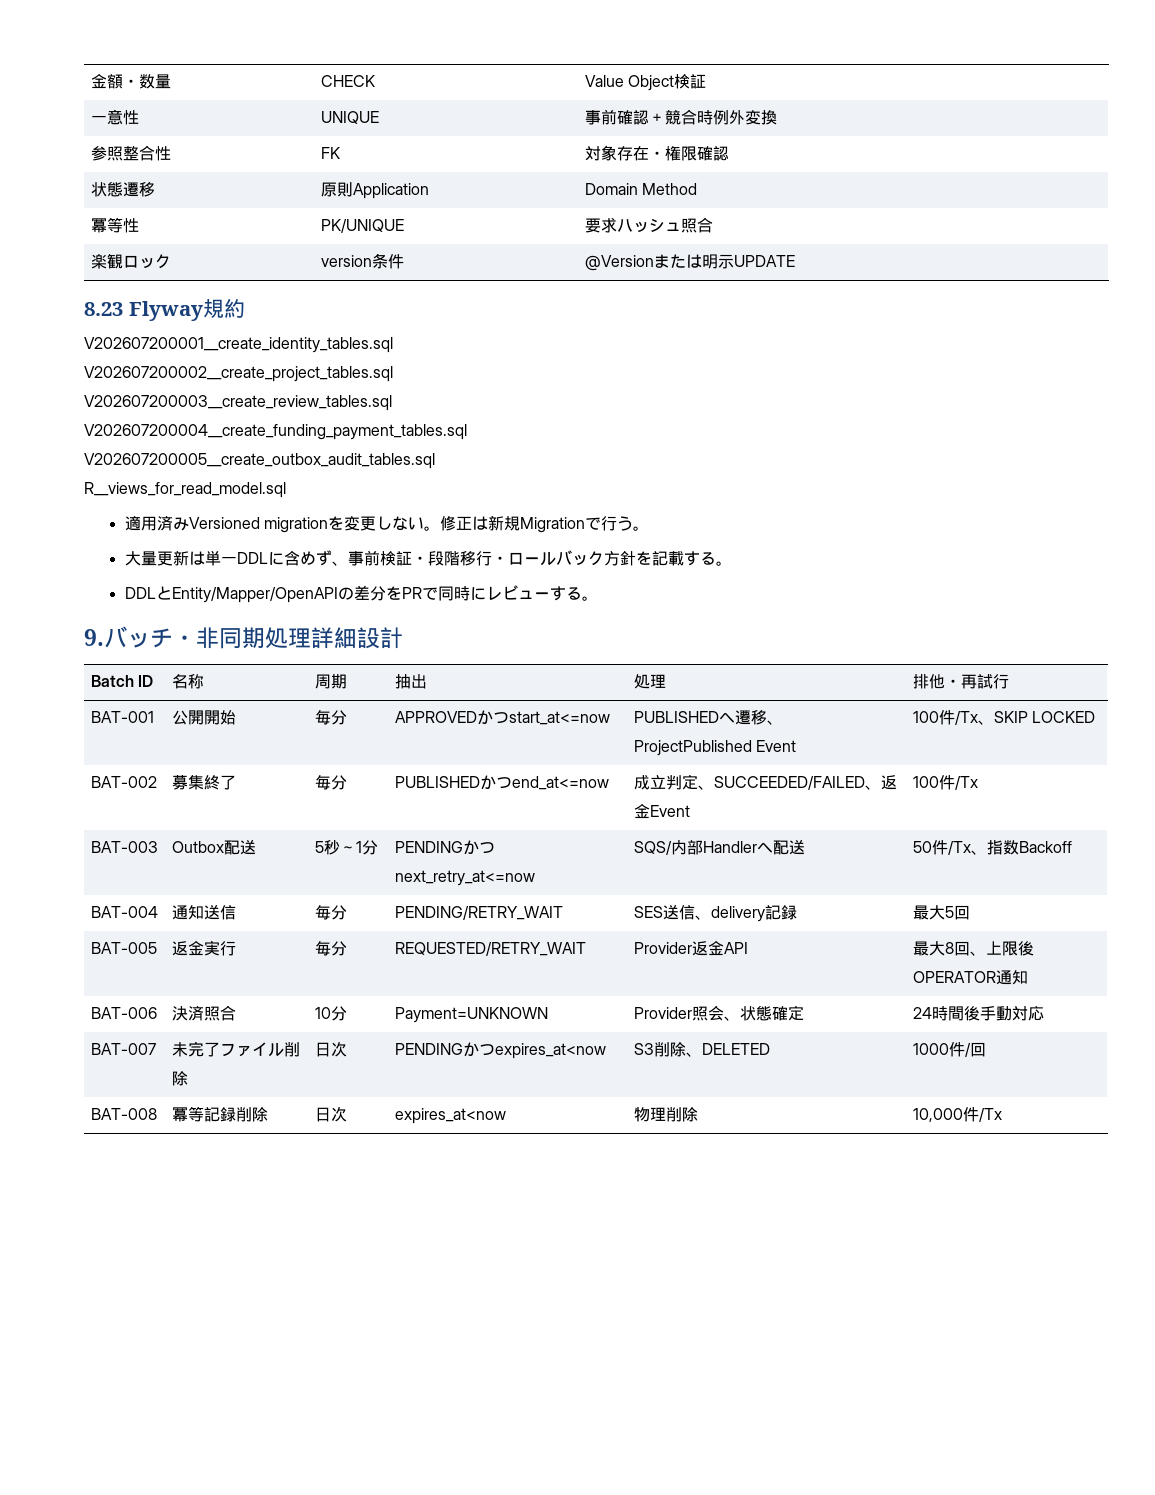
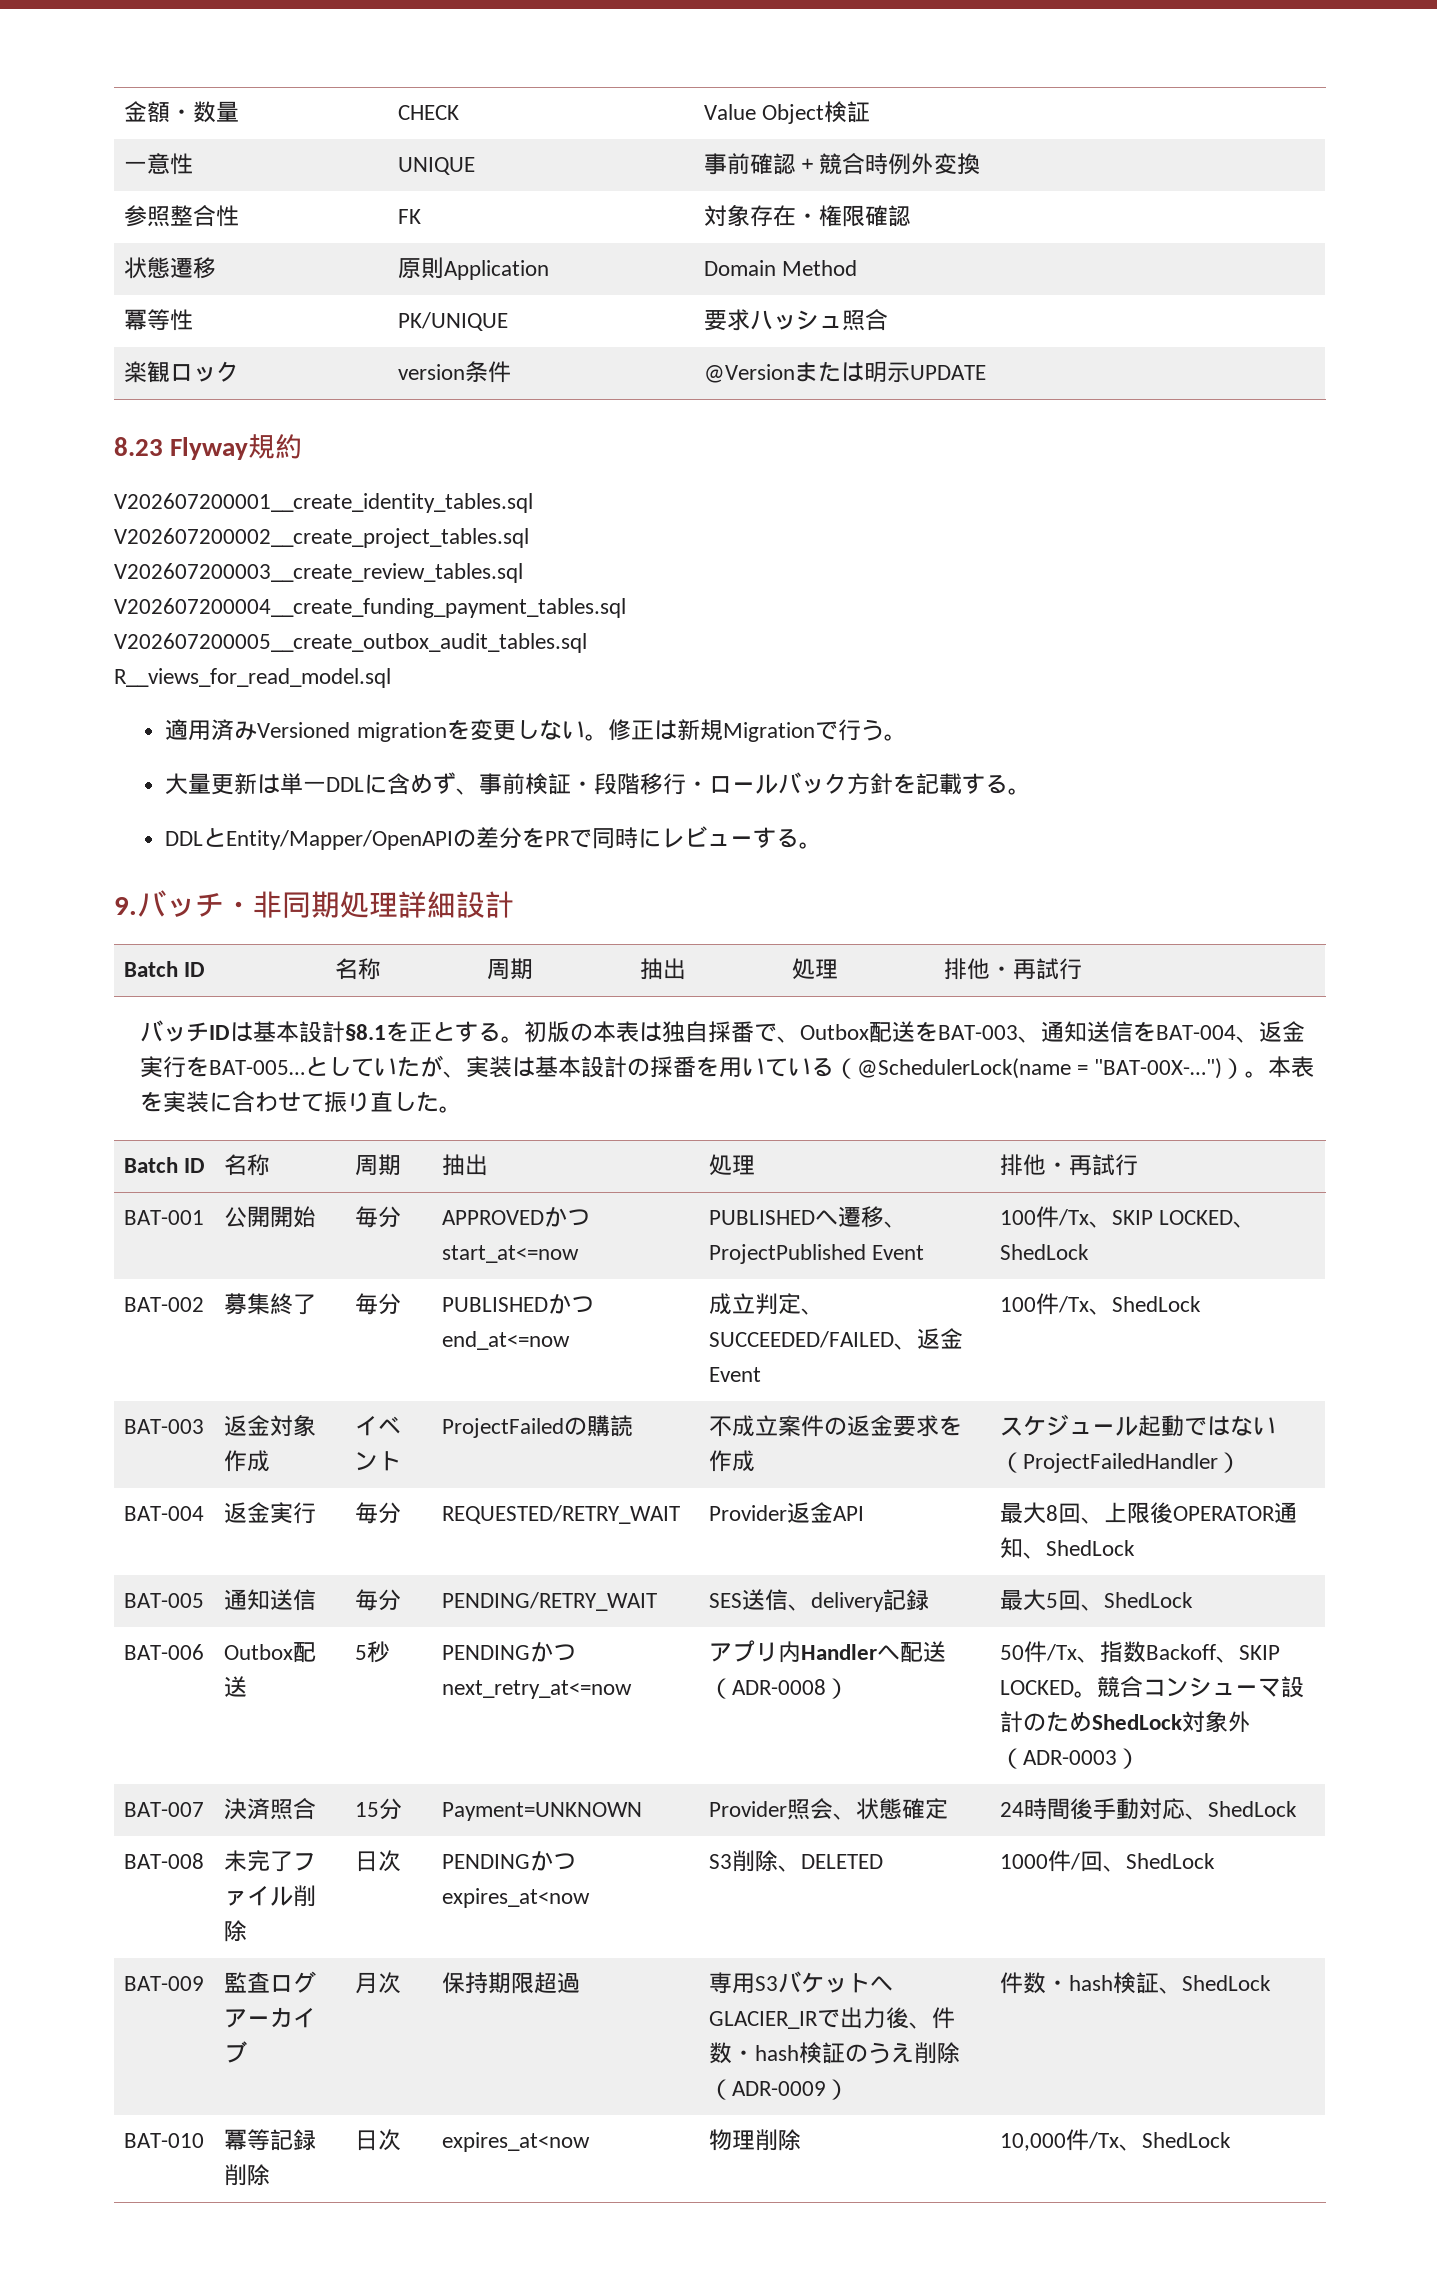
(1009, 681) none -> [140,1020,1306,1043] [140,1055,1315,1079] [140,1091,463,1113] [123,1157,205,1173] [223,1154,270,1176] [354,1154,401,1176] [441,1154,488,1176] [708,1154,755,1176] [999,1154,1138,1176] // バッチIDは基本設計§8.1を正とする。初版の本表は独自採番で、Outbox配送をBAT-003、通知送信をBAT-004、返金実行をBAT-005…としていたが、実装は基本設計の採番を用いている（@SchedulerLock(name = "BAT-00X-…")）。本表を実装に合わせて振り直した。 // Batch ID | 名称 | 周期 | 抽出 | 処理 | 排他・再試行
(1095, 717) none -> [1232,1221,1256,1228] [999,1244,1089,1260] 、ShedLock
(978, 783) none -> [1088,1296,1201,1315] 、ShedLock
[171,839,256,855] [314,840,378,855] [394,840,495,855] [394,870,535,886] [633,839,805,855] [912,840,1072,855] [90,906,158,918] [171,904,236,920] [314,905,347,920] [394,906,563,920] [633,904,797,922] [912,905,970,920] [90,942,157,954] Outbox配送 | 5秒～1分 | PENDINGかつnext_retry_at<=now | SQS/内部Handlerへ配送 | 50件/Tx、指数Backoff // BAT-004 | 通知送信 | 毎分 | PENDING/RETRY_WAIT | SES送信、delivery記録 | 最大5回 // BAT-005 -> [223,1414,316,1437] [223,1450,270,1472] [354,1416,401,1436] [354,1451,401,1471] [441,1415,633,1438] [708,1415,962,1437] [708,1450,755,1472] [999,1414,1276,1437] [999,1452,1241,1473] [123,1506,204,1521] 返金対象作成 | イベント | ProjectFailedの購読 | 不成立案件の返金要求を作成 | スケジュール起動ではない（ProjectFailedHandler） // BAT-004
[90,1007,157,1019] // BAT-006 -> [1022,1540,1135,1559] [123,1593,204,1608] [223,1589,316,1611] [354,1589,401,1611] [441,1592,657,1611] [708,1589,929,1612] [999,1589,1193,1611] [123,1644,204,1660] [223,1642,316,1663] [223,1676,247,1697] [354,1641,390,1663] [441,1641,576,1662] [441,1680,632,1699] [708,1640,946,1663] [708,1678,849,1699] [999,1641,1280,1663] [999,1676,1304,1698] [999,1710,1251,1733] [999,1748,1140,1769] [123,1802,204,1817] 、ShedLock // BAT-005 | 通知送信 | 毎分 | PENDING/RETRY_WAIT | SES送信、delivery記録 | 最大5回、ShedLock // BAT-006 | Outbox配送 | 5秒 | PENDINGかつnext_retry_at<=now | アプリ内Handlerへ配送（ADR-0008） | 50件/Tx、指数Backoff、SKIP LOCKED。競合コンシューマ設計のためShedLock対象外（ADR-0003） // BAT-007
[314,1007,331,1019] 10 -> [354,1802,379,1817] 15
[90,1043,156,1055] // BAT-007 -> [1184,1801,1297,1820] [123,1853,204,1869] 、ShedLock // BAT-008
[90,1108,157,1120] // BAT-008 -> [1102,1853,1215,1872] [123,1976,204,1991] [223,1971,316,1993] [223,2007,316,2028] [223,2041,247,2063] [354,1972,401,1994] [441,1972,580,1994] [708,1971,893,1994] [708,2007,955,2029] [708,2042,960,2064] [708,2079,849,2100] [999,1972,1271,1994] [123,2133,204,2148] 、ShedLock // BAT-009 | 監査ログアーカイブ | 月次 | 保持期限超過 | 専用S3バケットへGLACIER_IRで出力後、件数・hash検証のうえ削除（ADR-0009） | 件数・hash検証、ShedLock // BAT-010
(1002, 1115) none -> [1118,2132,1231,2151] 、ShedLock

